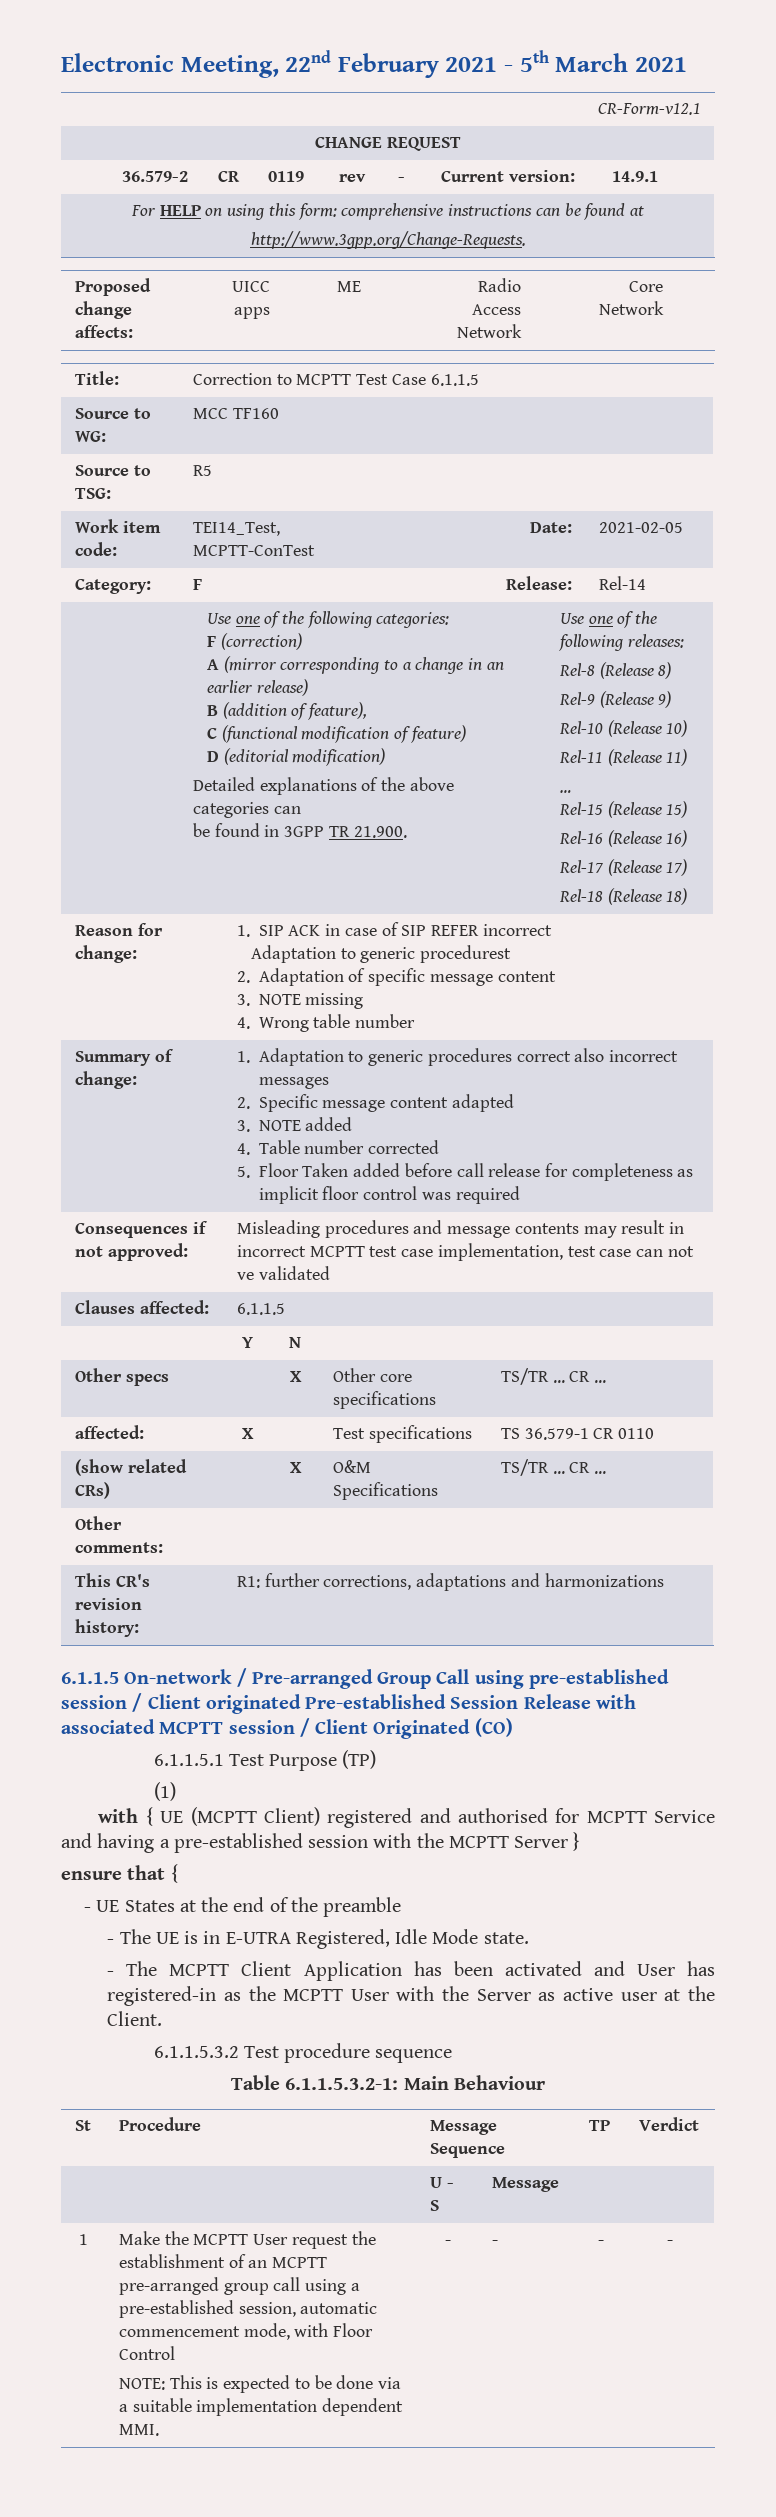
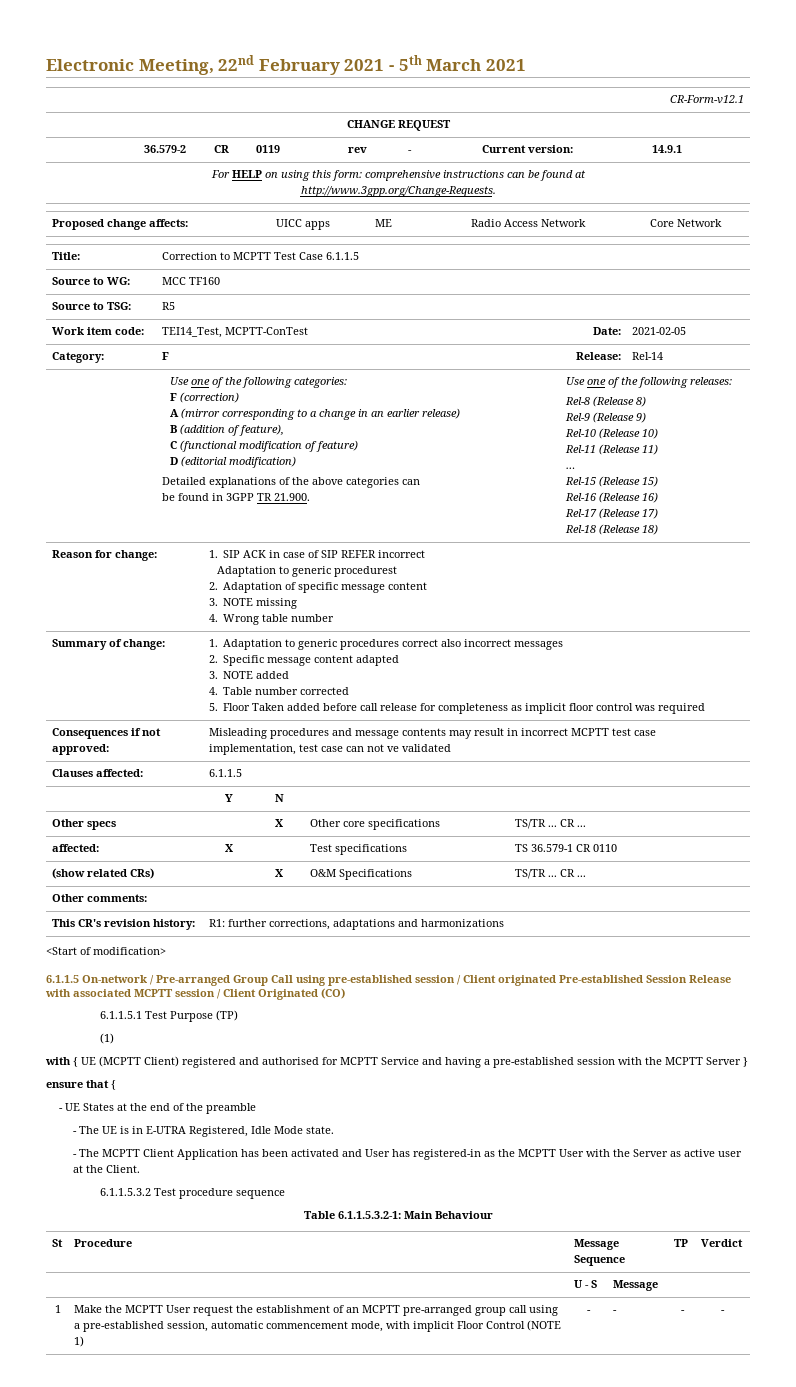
(664, 1580) none -> [46,947,166,955] // <Start of modification>
(329, 2330) none -> [412,1321,454,1332] implicit
[118,2375,402,2393] [118,2398,404,2416] [118,2424,159,2436] // NOTE: This is expected to be done via a suitable implementation dependent MMI. -> [526,1320,561,1331] [73,1336,84,1347] (NOTE 1)

